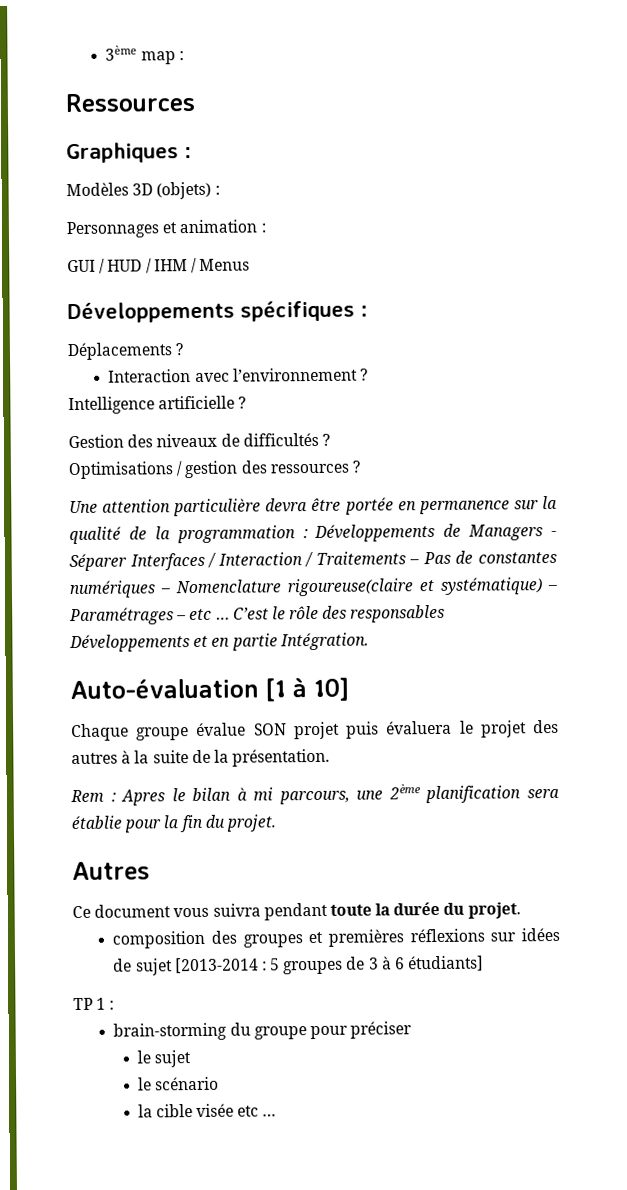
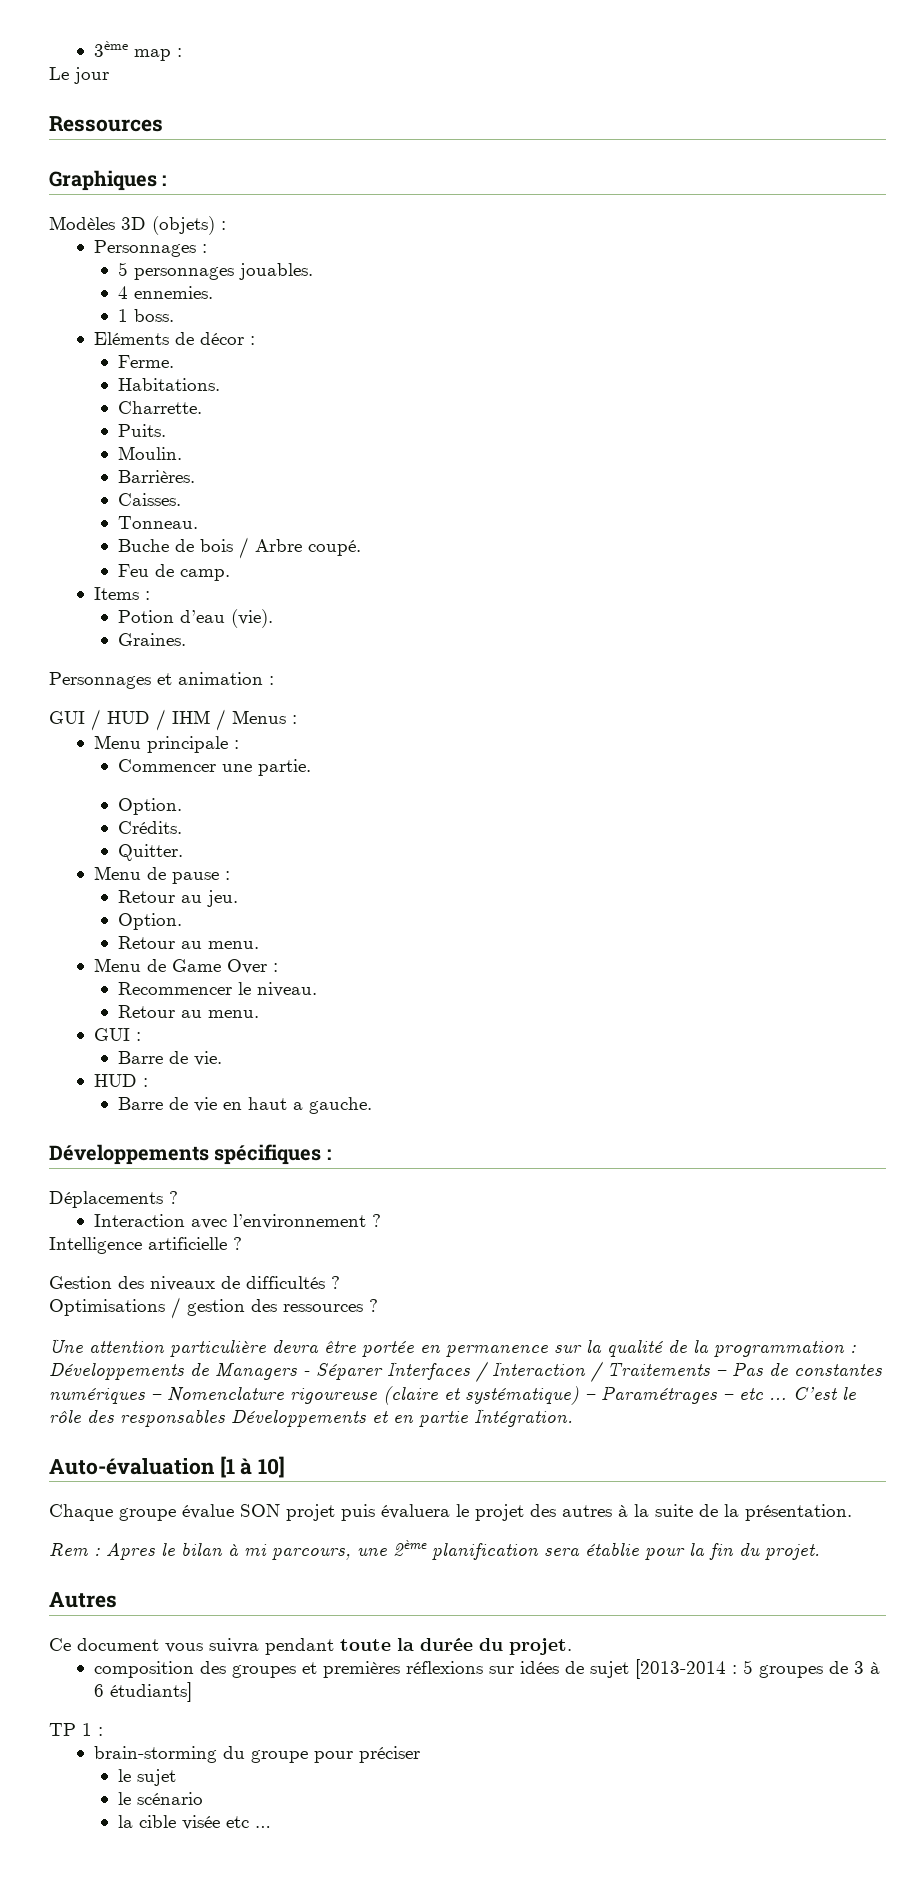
(184, 56) none -> [49,67,109,84] // Le jour
(220, 190) none -> [93,240,207,257] [117,262,313,280] [117,286,213,299] [117,309,174,322] [93,332,255,345] [117,355,174,368] [117,378,220,391] [117,401,202,414] [117,424,166,437] [117,446,182,460] [117,470,195,483] [117,493,181,506] [117,516,198,529] [117,537,361,559] [117,564,230,581] [93,587,150,600] [117,609,273,628] [117,633,186,646] // Personnages : // 5 personnages jouables. // 4 ennemies. // 1 boss. // Eléments de décor : // Ferme. // Habitations. // Charrette. // Puits. // Moulin. // Barrières. // Caisses. // Tonneau. // Buche de bois / Arbre coupé. // Feu de camp. // Items : // Potion d’eau (vie). // Graines.
(251, 264) none -> [292,715,297,724] [93,735,239,753] [117,759,311,776] [117,798,182,815] [117,821,182,834] [117,844,183,861] [93,866,230,884] [117,890,238,907] [117,913,182,930] [117,936,259,949] [93,958,278,974] [117,982,317,997] [117,1005,259,1018] [93,1028,141,1041] [117,1051,222,1066] [93,1074,148,1087] [117,1097,372,1114] : // Menu principale : // Commencer une partie. // Option. // Crédits. // Quitter. // Menu de pause : // Retour au jeu. // Option. // Retour au menu. // Menu de Game Over : // Recommencer le niveau. // Retour au menu. // GUI : // Barre de vie. // HUD : // Barre de vie en haut a gauche.
[287,578,414,597] rigoureuse(claire -> [290,1386,438,1405] rigoureuse (claire

